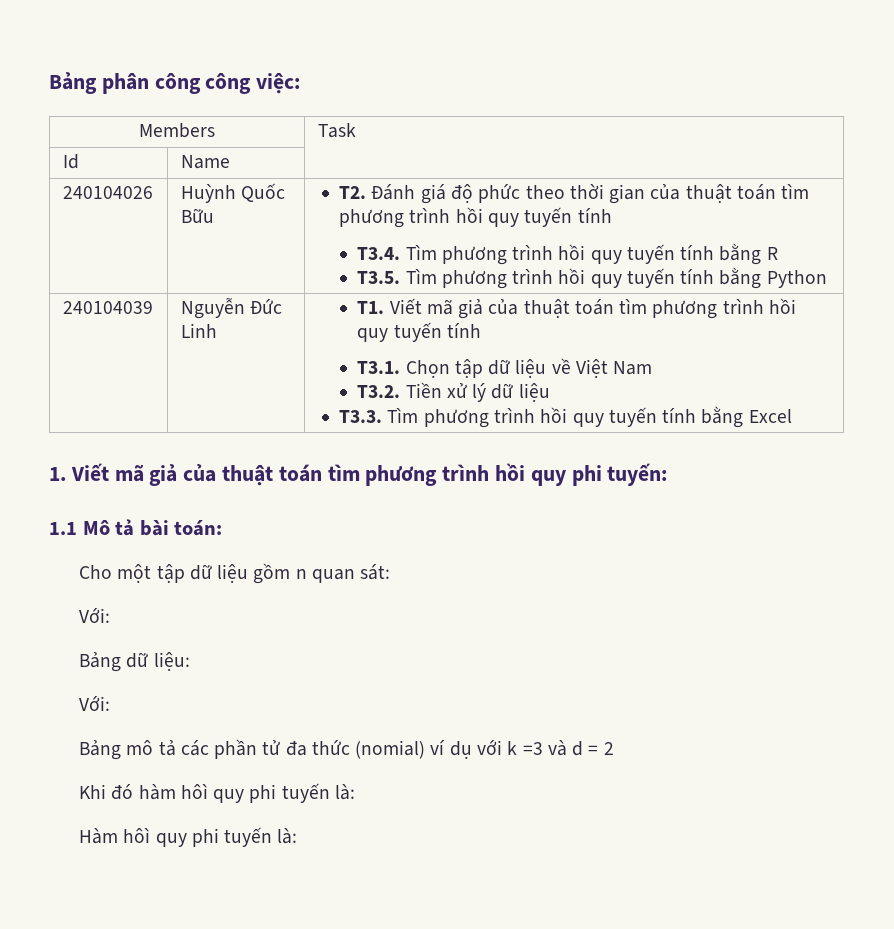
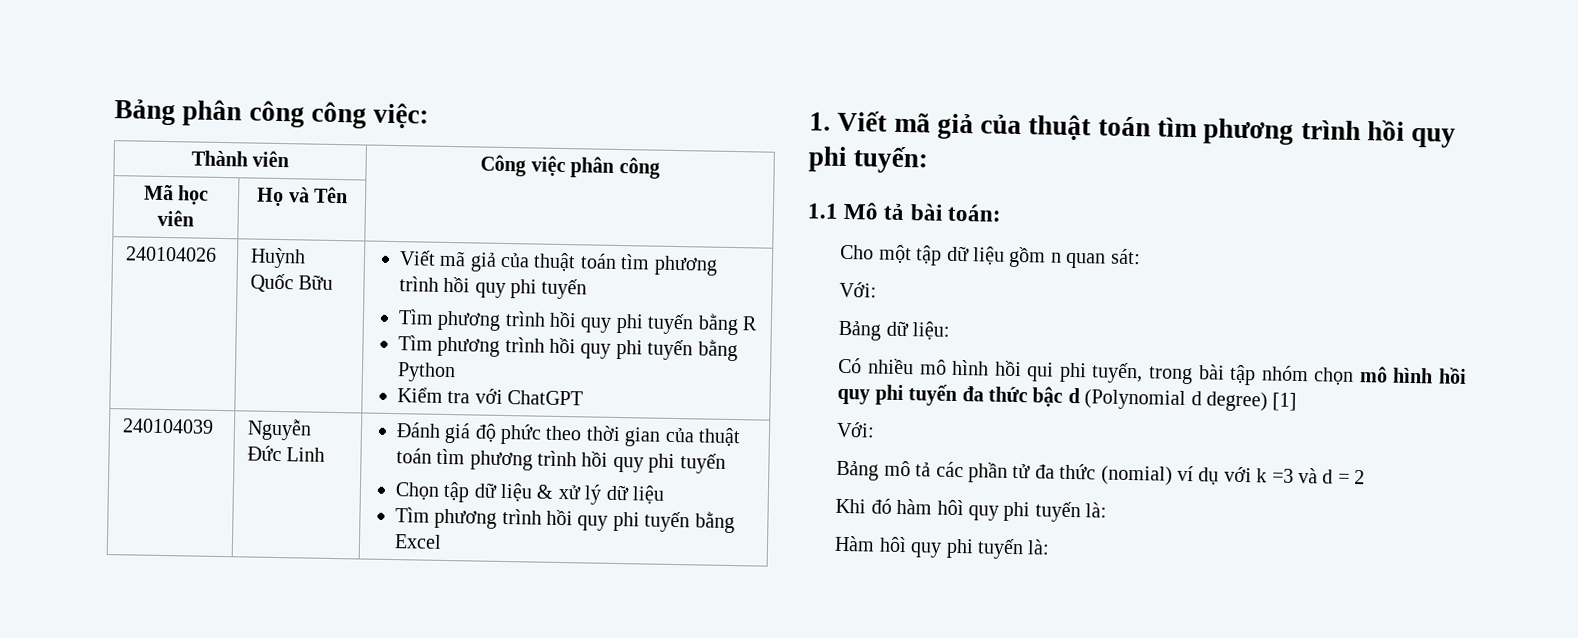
[139,123,215,138] [317,123,356,138] [62,154,79,169] [180,155,230,169] [62,186,153,199] [180,183,286,203] [180,208,214,223] [339,186,367,199] Members | Task // Id | Name | // 240104026 | Huỳnh Quốc Bữu | T2. -> [190,150,290,168] [480,154,660,179] [143,184,210,205] [157,209,194,227] [256,186,348,207] [124,246,217,262] [249,247,306,269] [249,273,334,293] [398,250,718,276] [398,276,588,300] [397,309,759,336] [397,335,738,362] [396,362,456,383] [396,387,584,406] [121,418,214,434] [246,418,312,441] [246,445,326,462] Thành viên | Công việc phân công // Mã học viên | Họ và Tên | // 240104026 | Huỳnh Quốc Bữu | Viết mã giả của thuật toán tìm phương trình hồi quy phi tuyến // Tìm phương trình hồi quy phi tuyến bằng R // Tìm phương trình hồi quy phi tuyến bằng Python // Kiểm tra với ChatGPT // 240104039 | Nguyễn Đức Linh |
[524,207,612,227] [357,243,778,265] [357,267,827,289] [62,301,153,314] [180,298,283,319] [180,323,217,338] [357,298,796,319] [357,322,481,342] [357,358,653,378] [357,382,550,402] [339,407,697,428] tuyến tính // T3.4. Tìm phương trình hồi quy tuyến tính bằng R // T3.5. Tìm phương trình hồi quy tuyến tính bằng Python // 240104039 | Nguyễn Đức Linh | T1. Viết mã giả của thuật toán tìm phương trình hồi quy tuyến tính // T3.1. Chọn tập dữ liệu về Việt Nam // T3.2. Tiền xử lý dữ liệu // T3.3. Tìm phương trình hồi quy tuyến tính -> [648,453,726,474] [394,481,666,505] [394,507,691,533] phi tuyến // Chọn tập dữ liệu & xử lý dữ liệu // Tìm phương trình hồi quy phi tuyến
(190, 661) none -> [838,357,1467,386] [837,384,1298,412] // Có nhiều mô hình hồi qui phi tuyến, trong bài tập nhóm chọn mô hình hồi quy phi tuyến đa thức bậc d (Polynomial d degree) [1]

